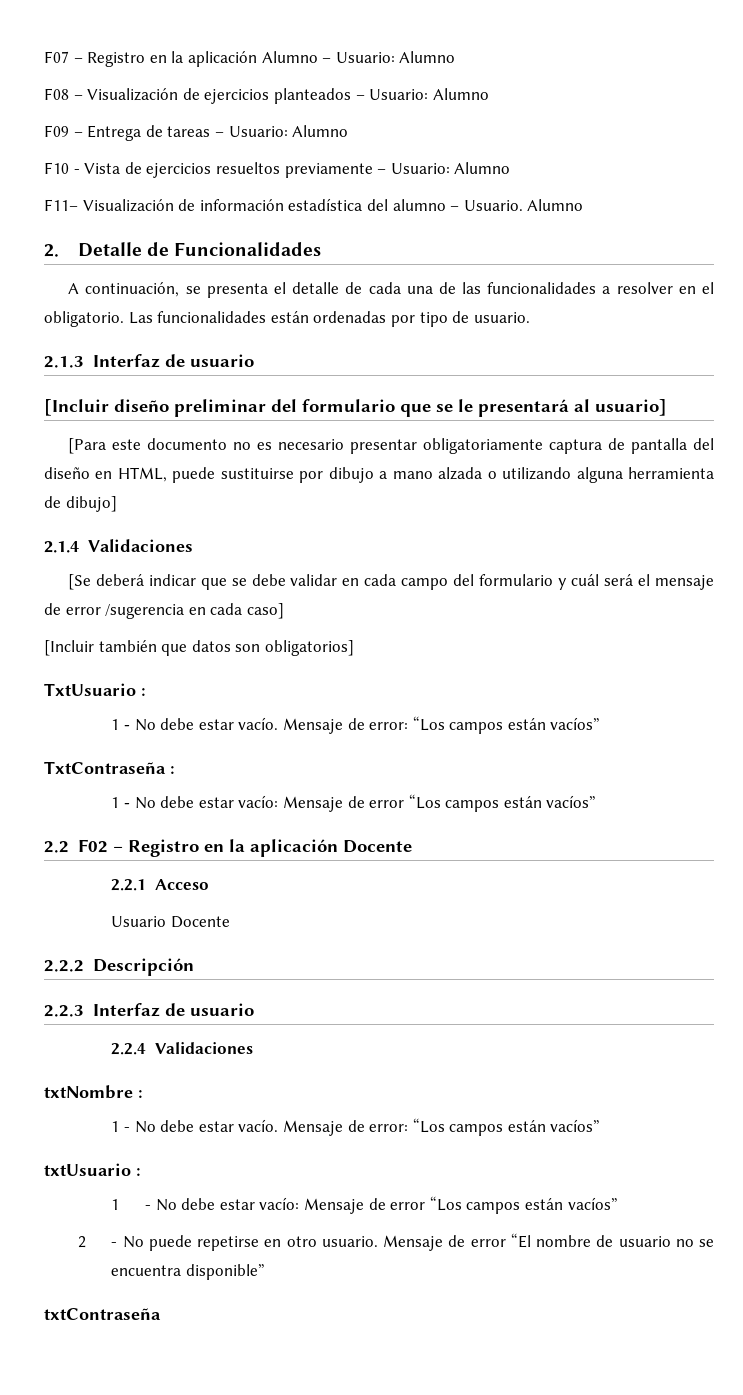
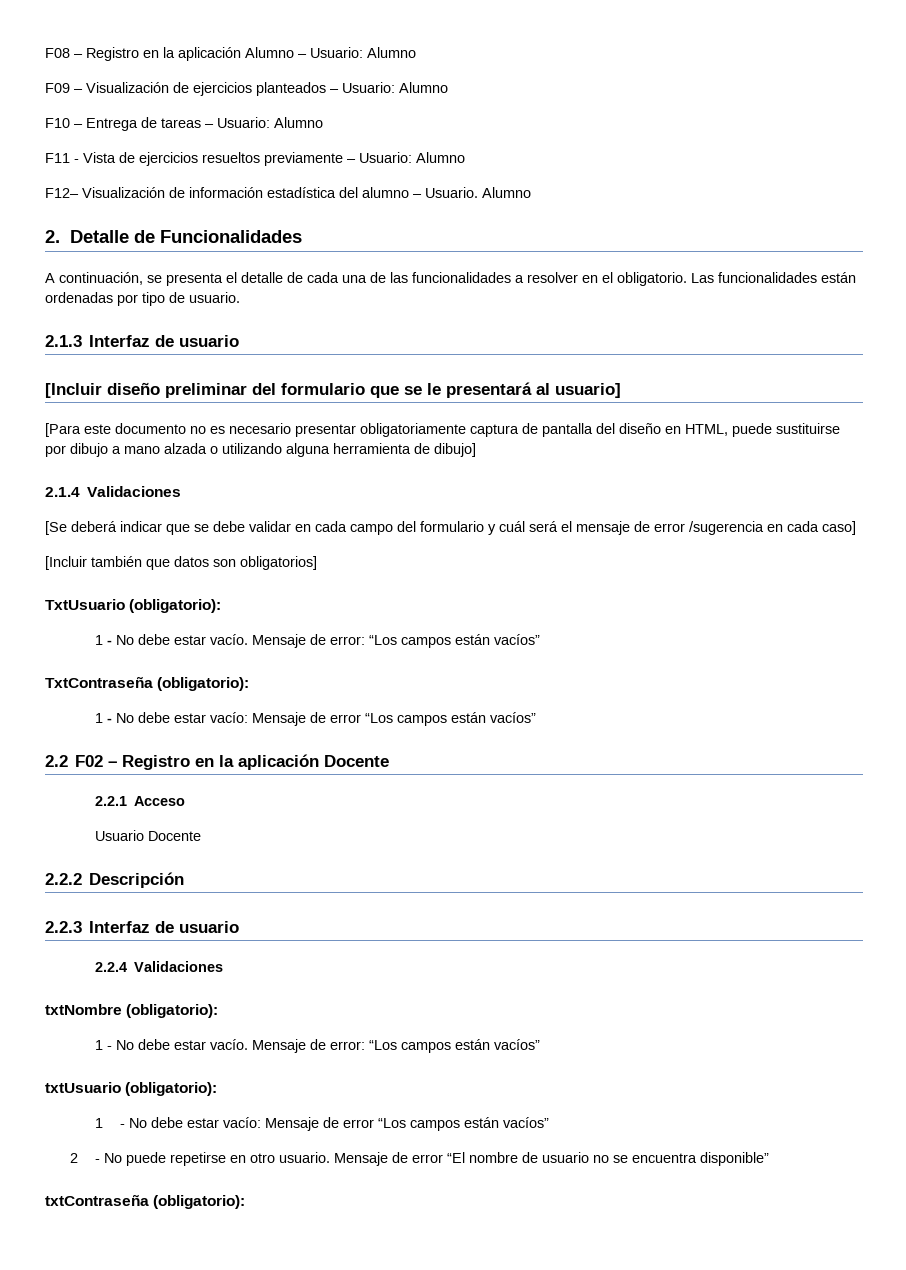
[44,51,69,63] F07 -> [45,48,70,58] F08
[44,88,69,100] F08 -> [45,83,70,93] F09
[44,125,69,137] F09 -> [45,118,70,128] F10
[44,162,69,174] F10 -> [45,153,70,163] F11
[44,199,78,211] F11– -> [45,188,79,198] F12–
[141,688,146,696] : -> [129,599,222,613] (obligatorio):
[170,766,175,774] : -> [157,677,250,691] (obligatorio):
[138,1090,143,1098] : -> [126,1004,219,1018] (obligatorio):
[136,1168,141,1176] : -> [125,1082,218,1096] (obligatorio):
(161, 1314) none -> [153,1195,246,1209] (obligatorio):

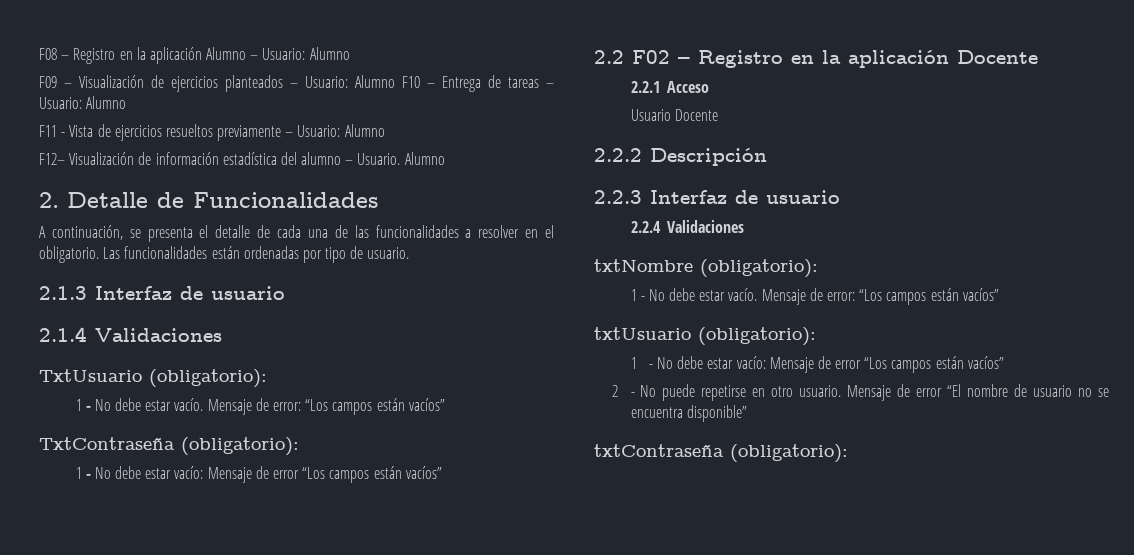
(448, 87) // -> (395, 81) none
[45,382,621,398] [45,423,840,437] [45,443,476,457] [45,486,182,497] [45,521,856,535] [45,556,317,570] [Incluir diseño preliminar del formulario que se le presentará al usuario] // [Para este documento no es necesario presentar obligatoriamente captura de pantalla del diseño en HTML, puede sustituirse por dibujo a mano alzada o utilizando alguna herramienta de dibujo] // 2.1.4 Validaciones // [Se deberá indicar que se debe validar en cada campo del formulario y cuál será el mensaje de error /sugerencia en cada caso] // [Incluir también que datos son obligatorios] -> [39,327,222,342] 2.1.4 Validaciones

